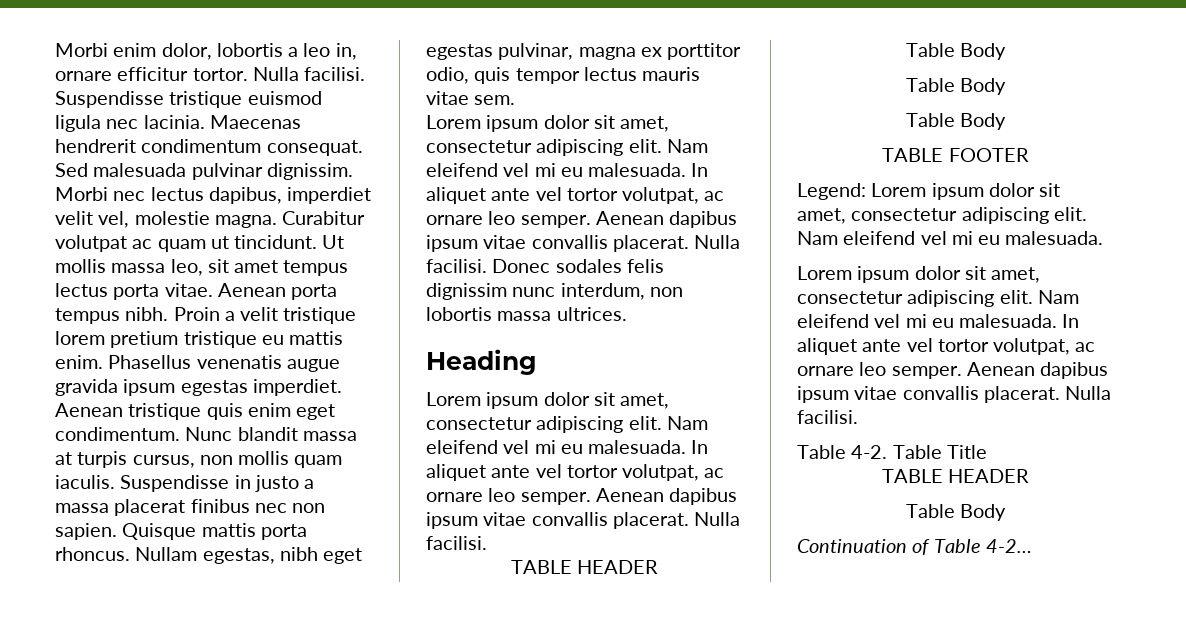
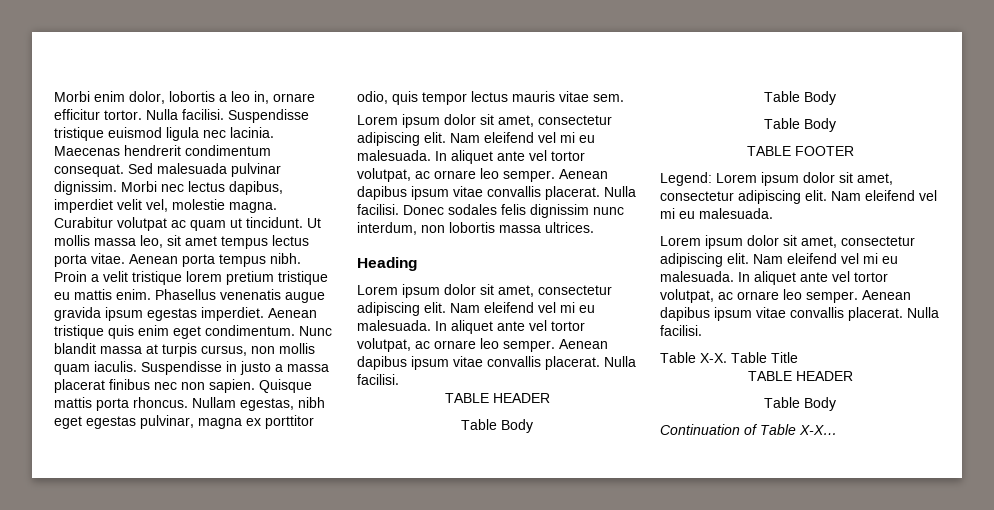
[851,445,888,459] 4-2. -> [700,353,727,363] X-X.
[985,539,1032,553] 4-2… -> [799,425,837,435] X-X…

